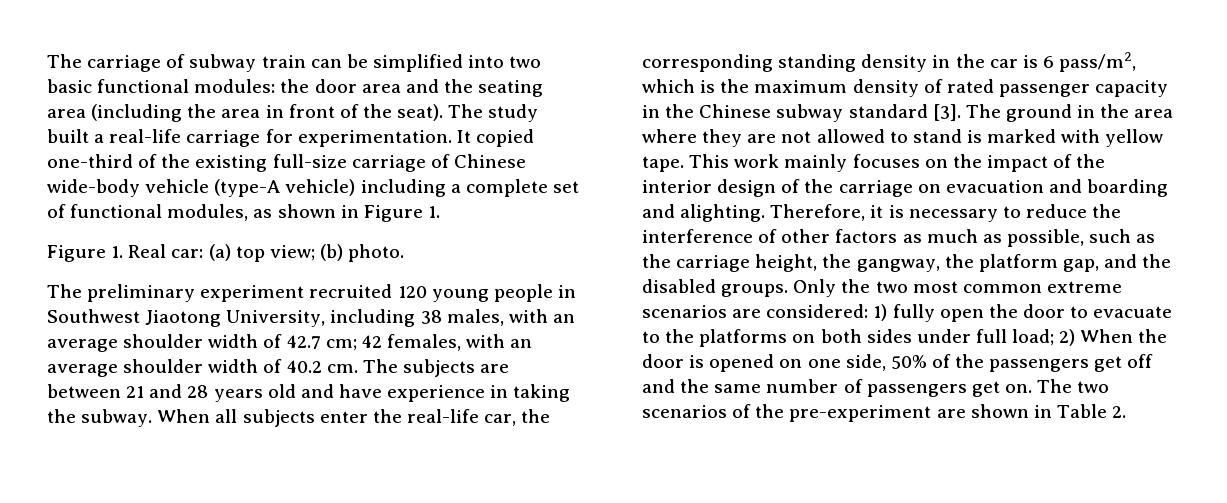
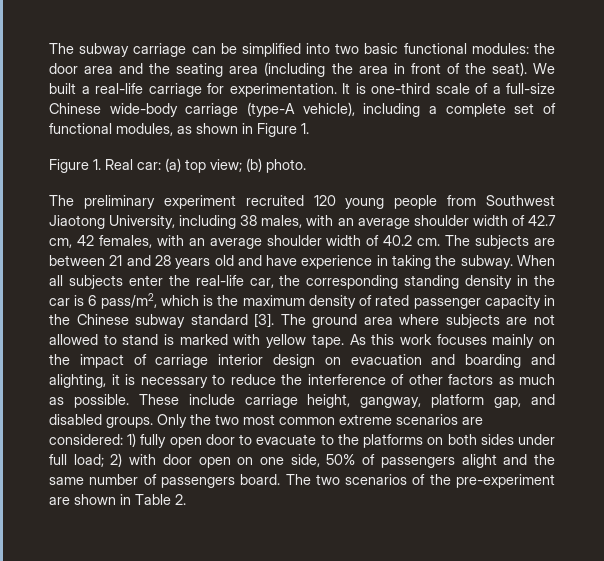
[47,54,306,72] The carriage of subway train -> [49,43,187,57] The subway carriage
[448,104,539,122] The study -> [532,63,555,74] We
[475,129,534,147] [47,154,526,172] [47,179,356,197] copied one-third of the existing full-size carriage of Chinese wide-body vehicle (type-A vehicle) -> [355,83,555,94] [49,102,355,117] is one-third scale of a full-size Chinese wide-body carriage (type-A vehicle),
[557,285,576,298] in -> [447,195,477,206] from
[325,339,357,351] cm; -> [49,238,72,248] cm,
[1077,104,1130,118] in the -> (358, 321) none
[702,129,743,147] they -> [445,314,500,328] subjects
[689,154,920,172] This work mainly focuses -> [349,334,535,348] As this work focuses mainly
[1076,154,1106,168] the -> [155,354,209,368] carriage
[781,179,913,197] of the carriage -> (315, 361) none
[680,204,866,222] alighting. Therefore, -> [49,374,106,388] alighting,
[1006,229,1156,247] [642,254,974,272] possible, such as the carriage height, the gangway, the -> [73,394,422,408] possible. These include carriage height, gangway,
[1142,254,1172,268] the -> (556, 399) none
[988,304,1018,318] the -> (202, 442) none
[1080,329,1168,343] [642,354,775,372] When the door is opened -> [129,454,231,468] with door open
[955,354,1154,372] the passengers get off -> [380,454,497,468] passengers alight
[971,381,1032,397] get on. -> [240,474,281,485] board.

